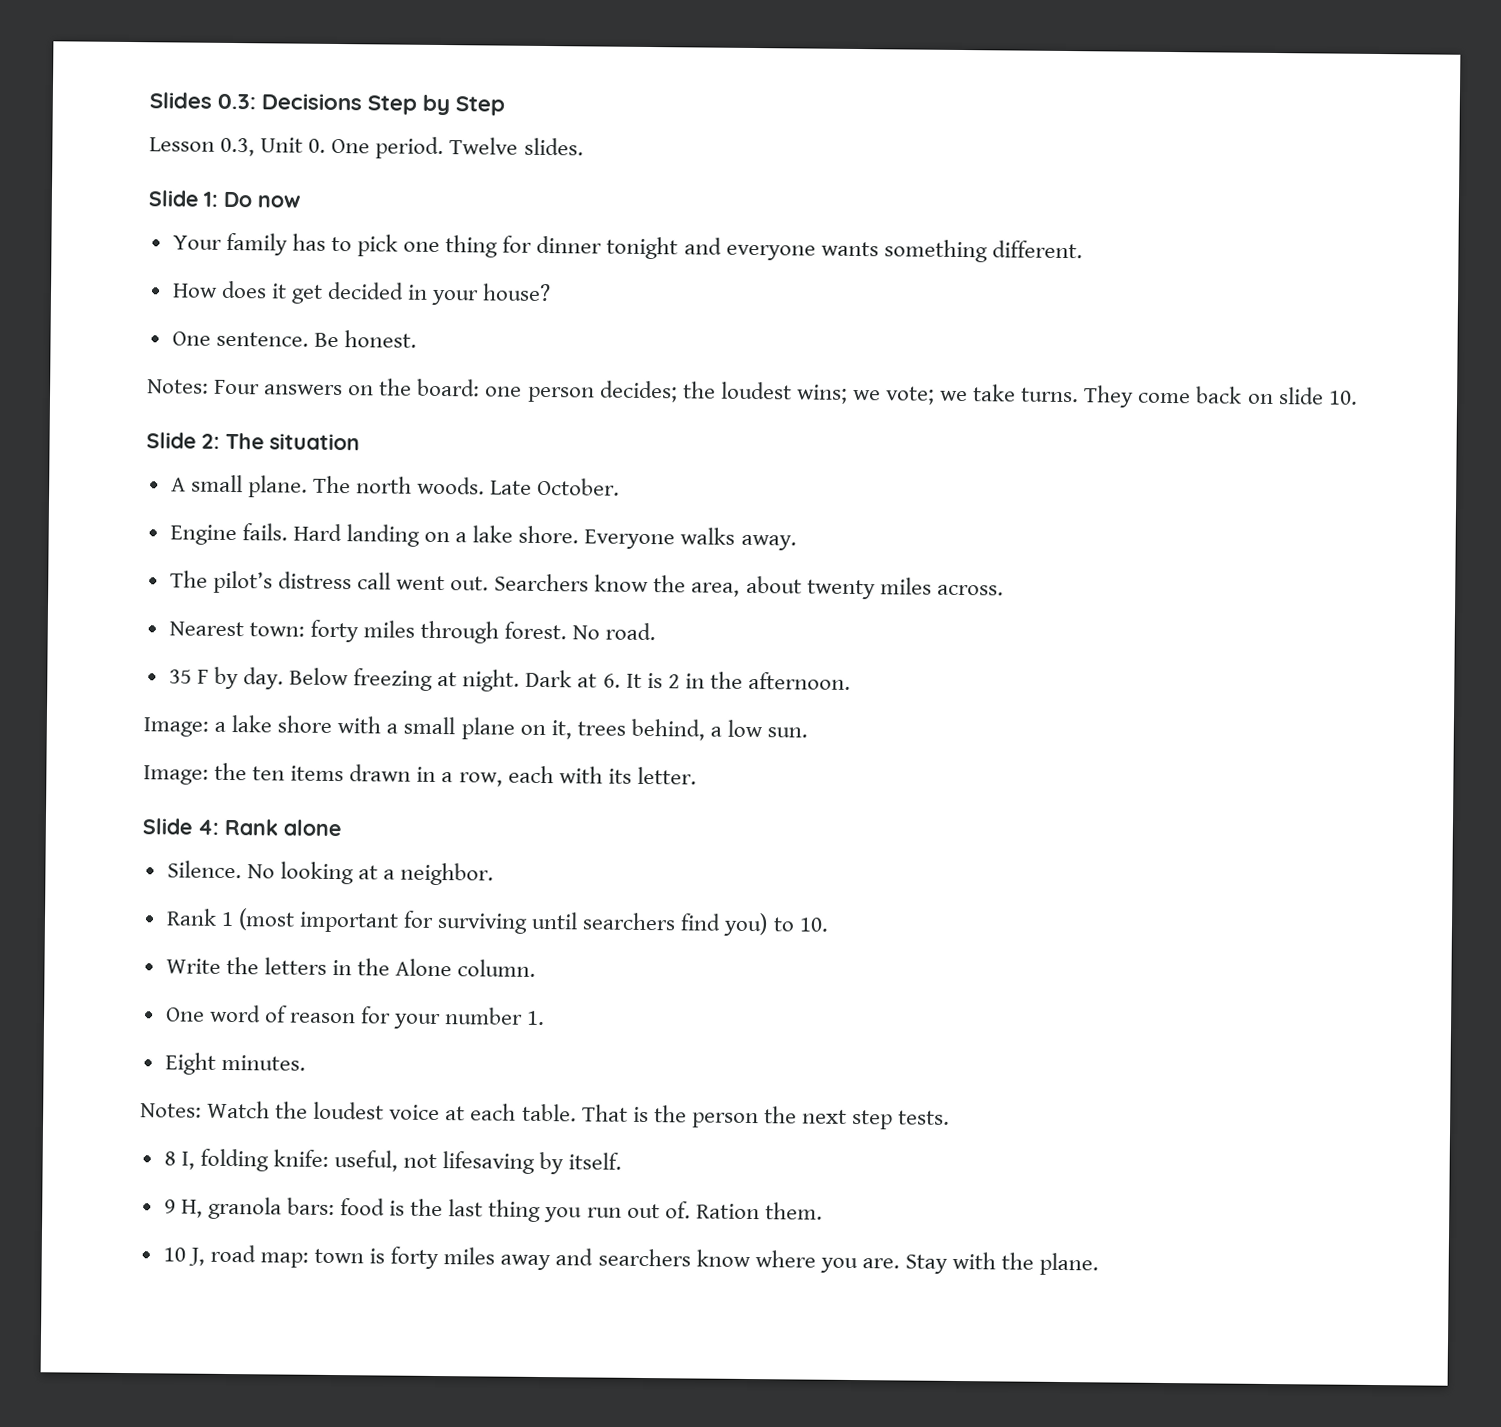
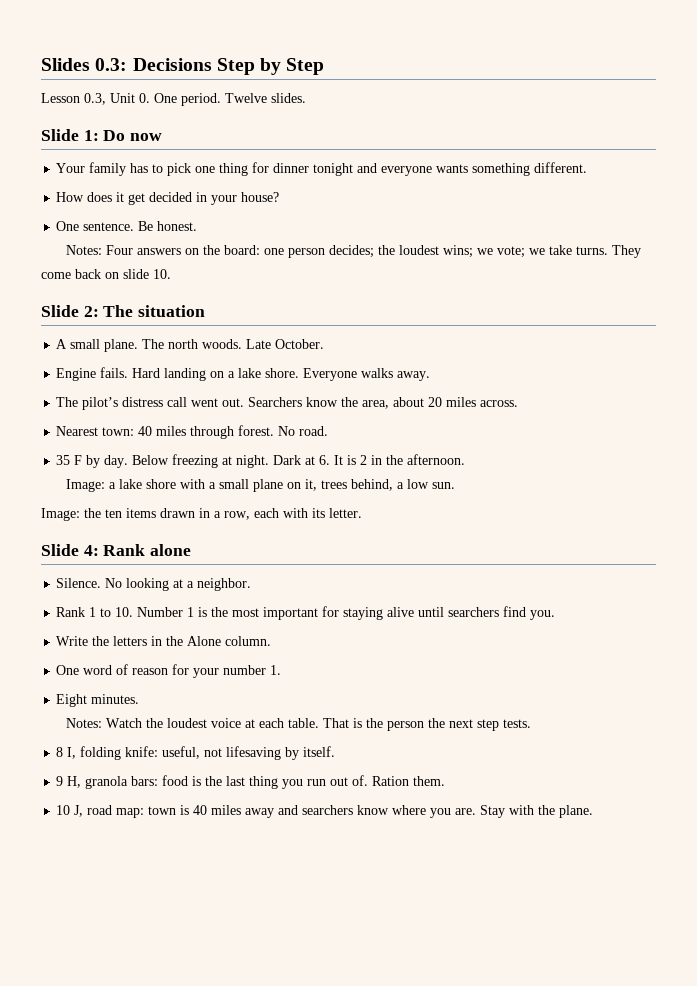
[806,579,876,600] twenty -> [428,397,443,407] 20
[309,619,359,643] forty -> [138,426,153,436] 40
[237,908,829,937] (most important for surviving until searchers find you) to 10. -> [100,606,556,620] to 10. Number 1 is the most important for staying alive until searchers find you.
[390,1246,440,1270] forty -> [193,805,208,815] 40

